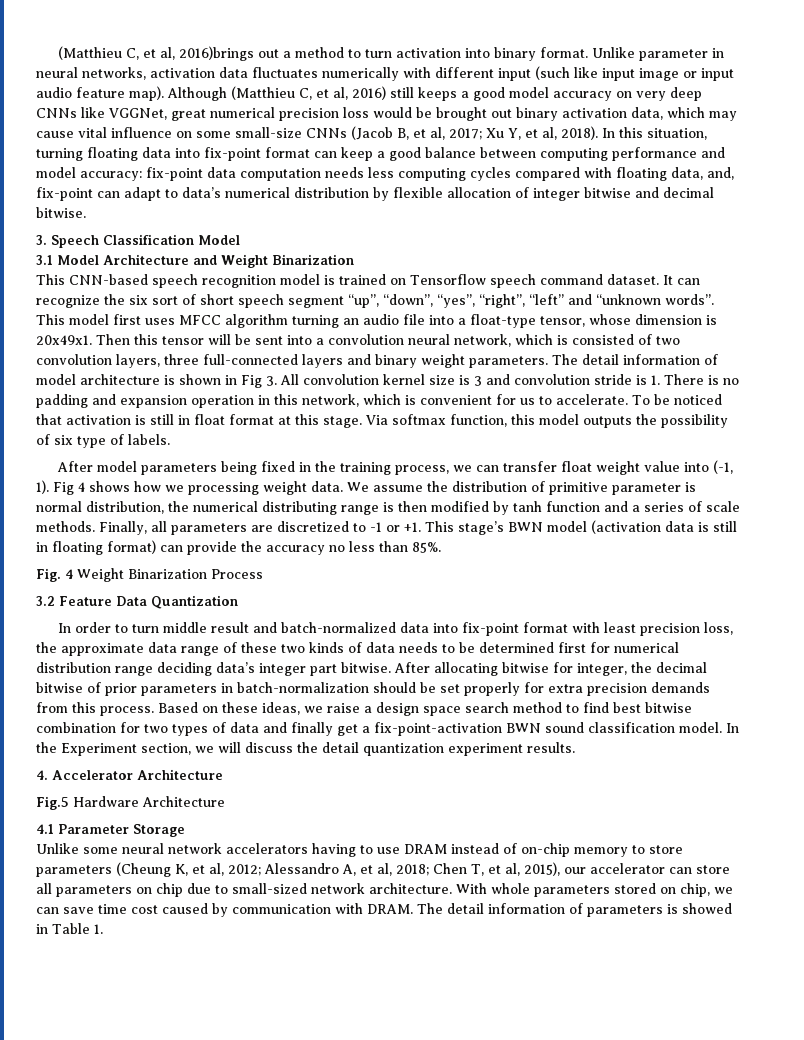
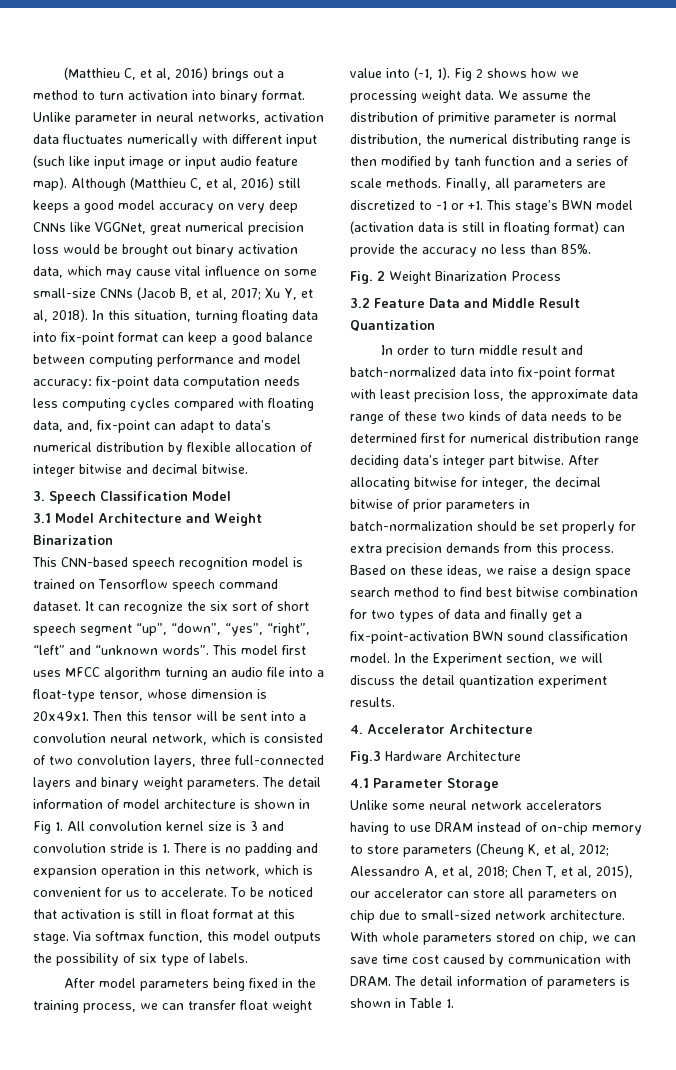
[58,46,255,61] (Matthieu C, et al, 2016)brings -> [64,67,250,81] (Matthieu C, et al, 2016) brings
[266,376,277,386] 3. -> [55,822,63,831] 1.
[78,482,85,492] 4 -> [476,69,483,78] 2
[65,569,73,579] 4 -> [377,271,385,281] 2
(147, 601) none -> [464,298,580,308] and Middle Result
[36,796,69,810] Fig.5 -> [350,751,381,764] Fig.3
[682,903,732,914] showed -> [350,998,391,1008] shown

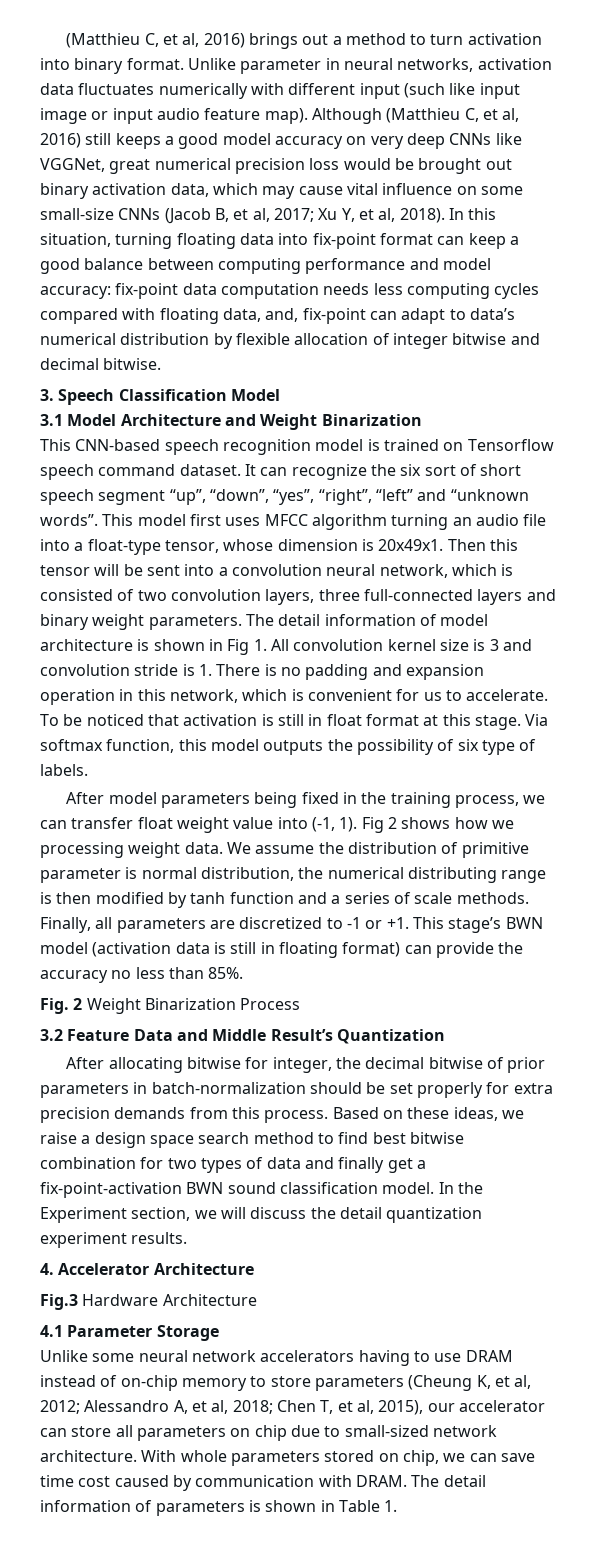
[539,298,580,308] Result -> [270,1029,333,1041] Result’s
[381,345,584,355] [350,367,615,380] [350,389,638,402] [350,411,622,424] [350,433,639,446] [350,455,564,468] In order to turn middle result and batch-normalized data into fix-point format with least precision loss, the approximate data range of these two kinds of data needs to be determined first for numerical distribution range deciding data’s integer part bitwise. -> (445, 1036) none

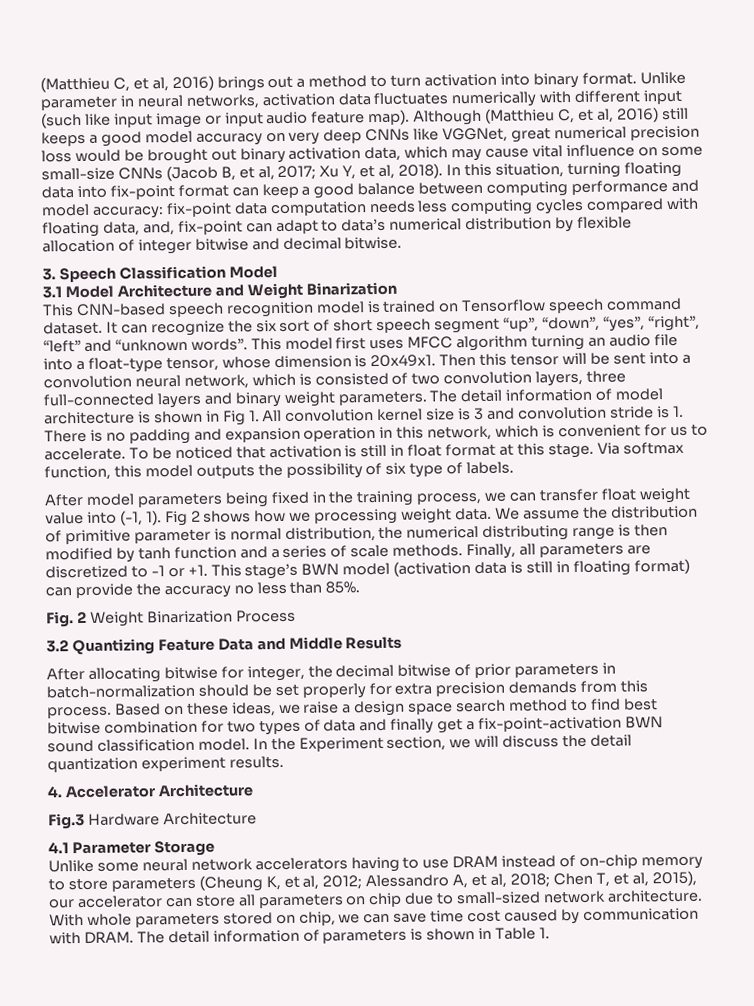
(63, 1035) none -> [71,638,155,656] Quantizing
[270,1029,445,1044] Result’s Quantization -> [345,636,403,650] Results

